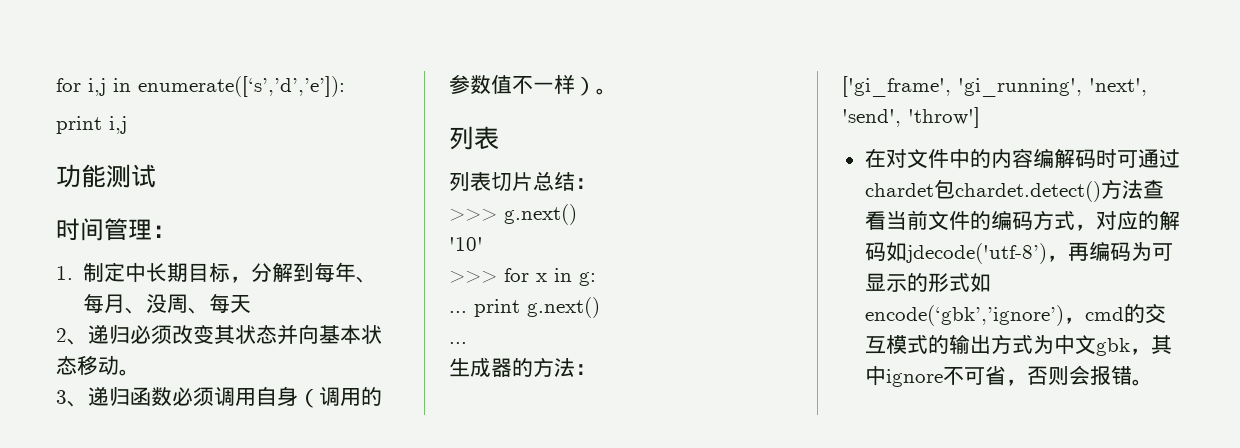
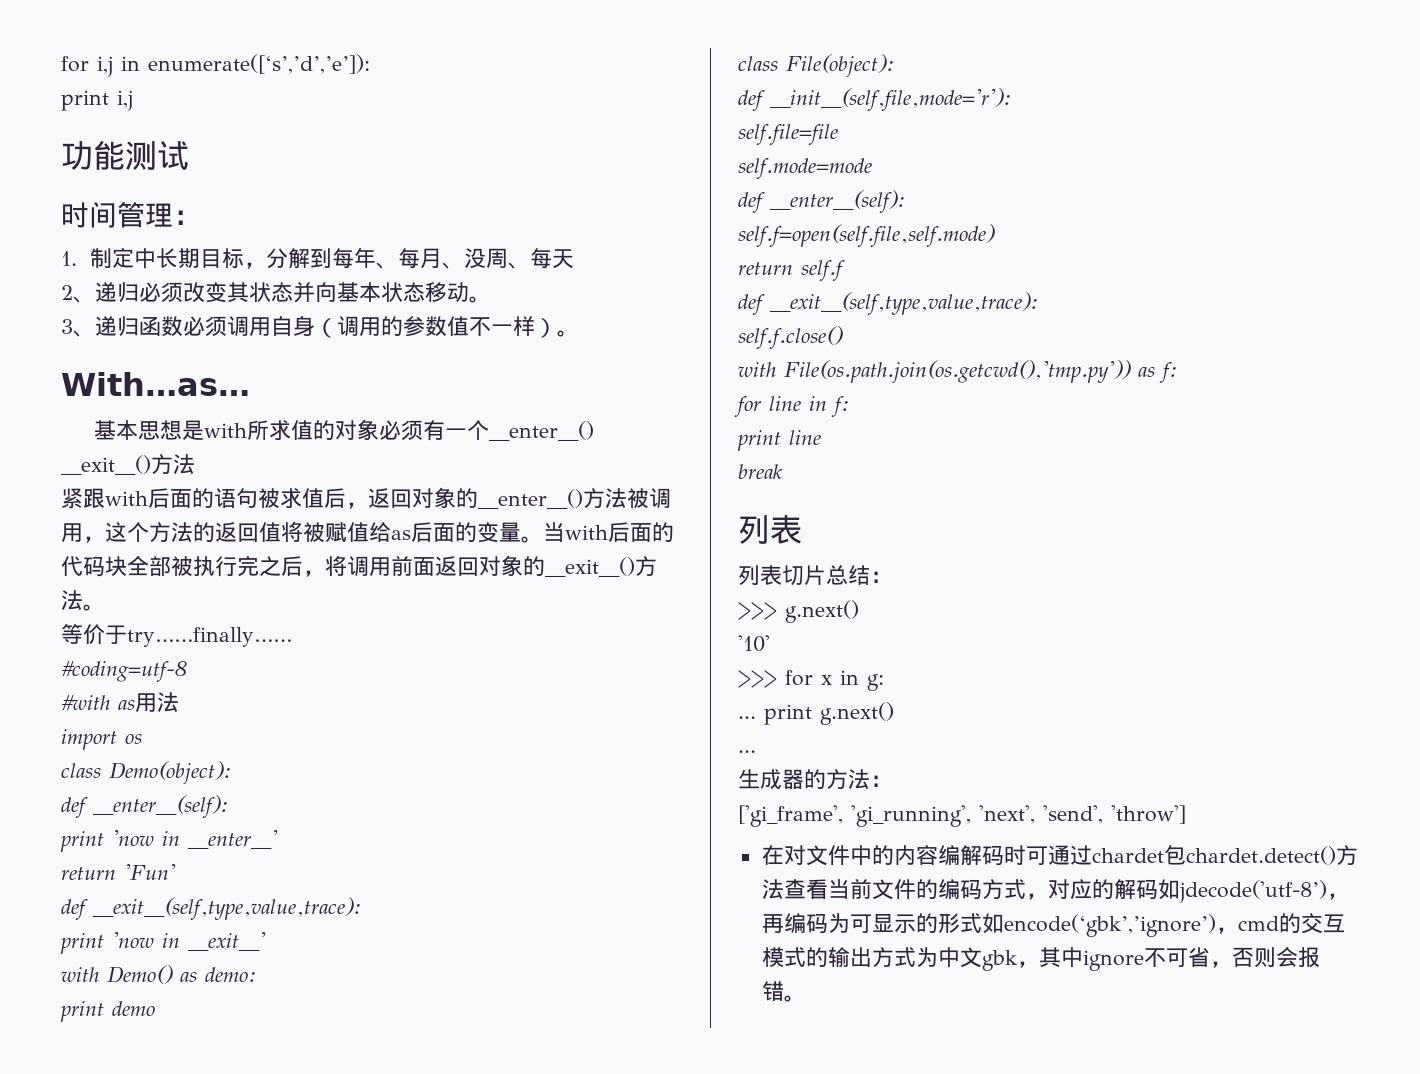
(617, 91) none -> [61,372,250,396] [94,419,595,441] [61,454,195,475] [61,487,671,509] [61,521,674,543] [61,555,657,577] [61,590,105,611] [61,624,292,647] [61,661,187,682] [61,692,179,712] [61,729,142,750] [61,761,232,784] [61,795,229,818] [60,830,278,852] [61,864,176,880] [61,897,362,920] [60,932,266,954] [61,965,257,984] [60,1001,155,1022] [738,54,895,77] [738,88,1012,111] [738,124,838,145] [738,158,872,179] [738,190,906,213] [738,224,995,247] [738,260,845,281] [738,292,1039,315] [738,326,843,349] [738,360,1178,383] [734,396,850,417] [737,430,821,451] [738,464,783,479] // With…as… // 基本思想是with所求值的对象必须有一个__enter__() __exit__()方法 // 紧跟with后面的语句被求值后，返回对象的__enter__()方法被调用，这个方法的返回值将被赋值给as后面的变量。当with后面的代码块全部被执行完之后，将调用前面返回对象的__exit__()方法。 // 等价于try……finally…… // #coding=utf-8 // #with as用法 // import os // class Demo(object): // def __enter__(self): // print 'now in __enter__' // return 'Fun' // def __exit__(self,type,value,trace): // print 'now in __exit__' // with Demo() as demo: // print demo // class File(object): // def __init__(self,file,mode='r'): // self.file=file // self.mode=mode // def __enter__(self): // self.f=open(self.file,self.mode) // return self.f // def __exit__(self,type,value,trace): // self.f.close() // with File(os.path.join(os.getcwd(),'tmp.py')) as f: // for line in f: // print line // break

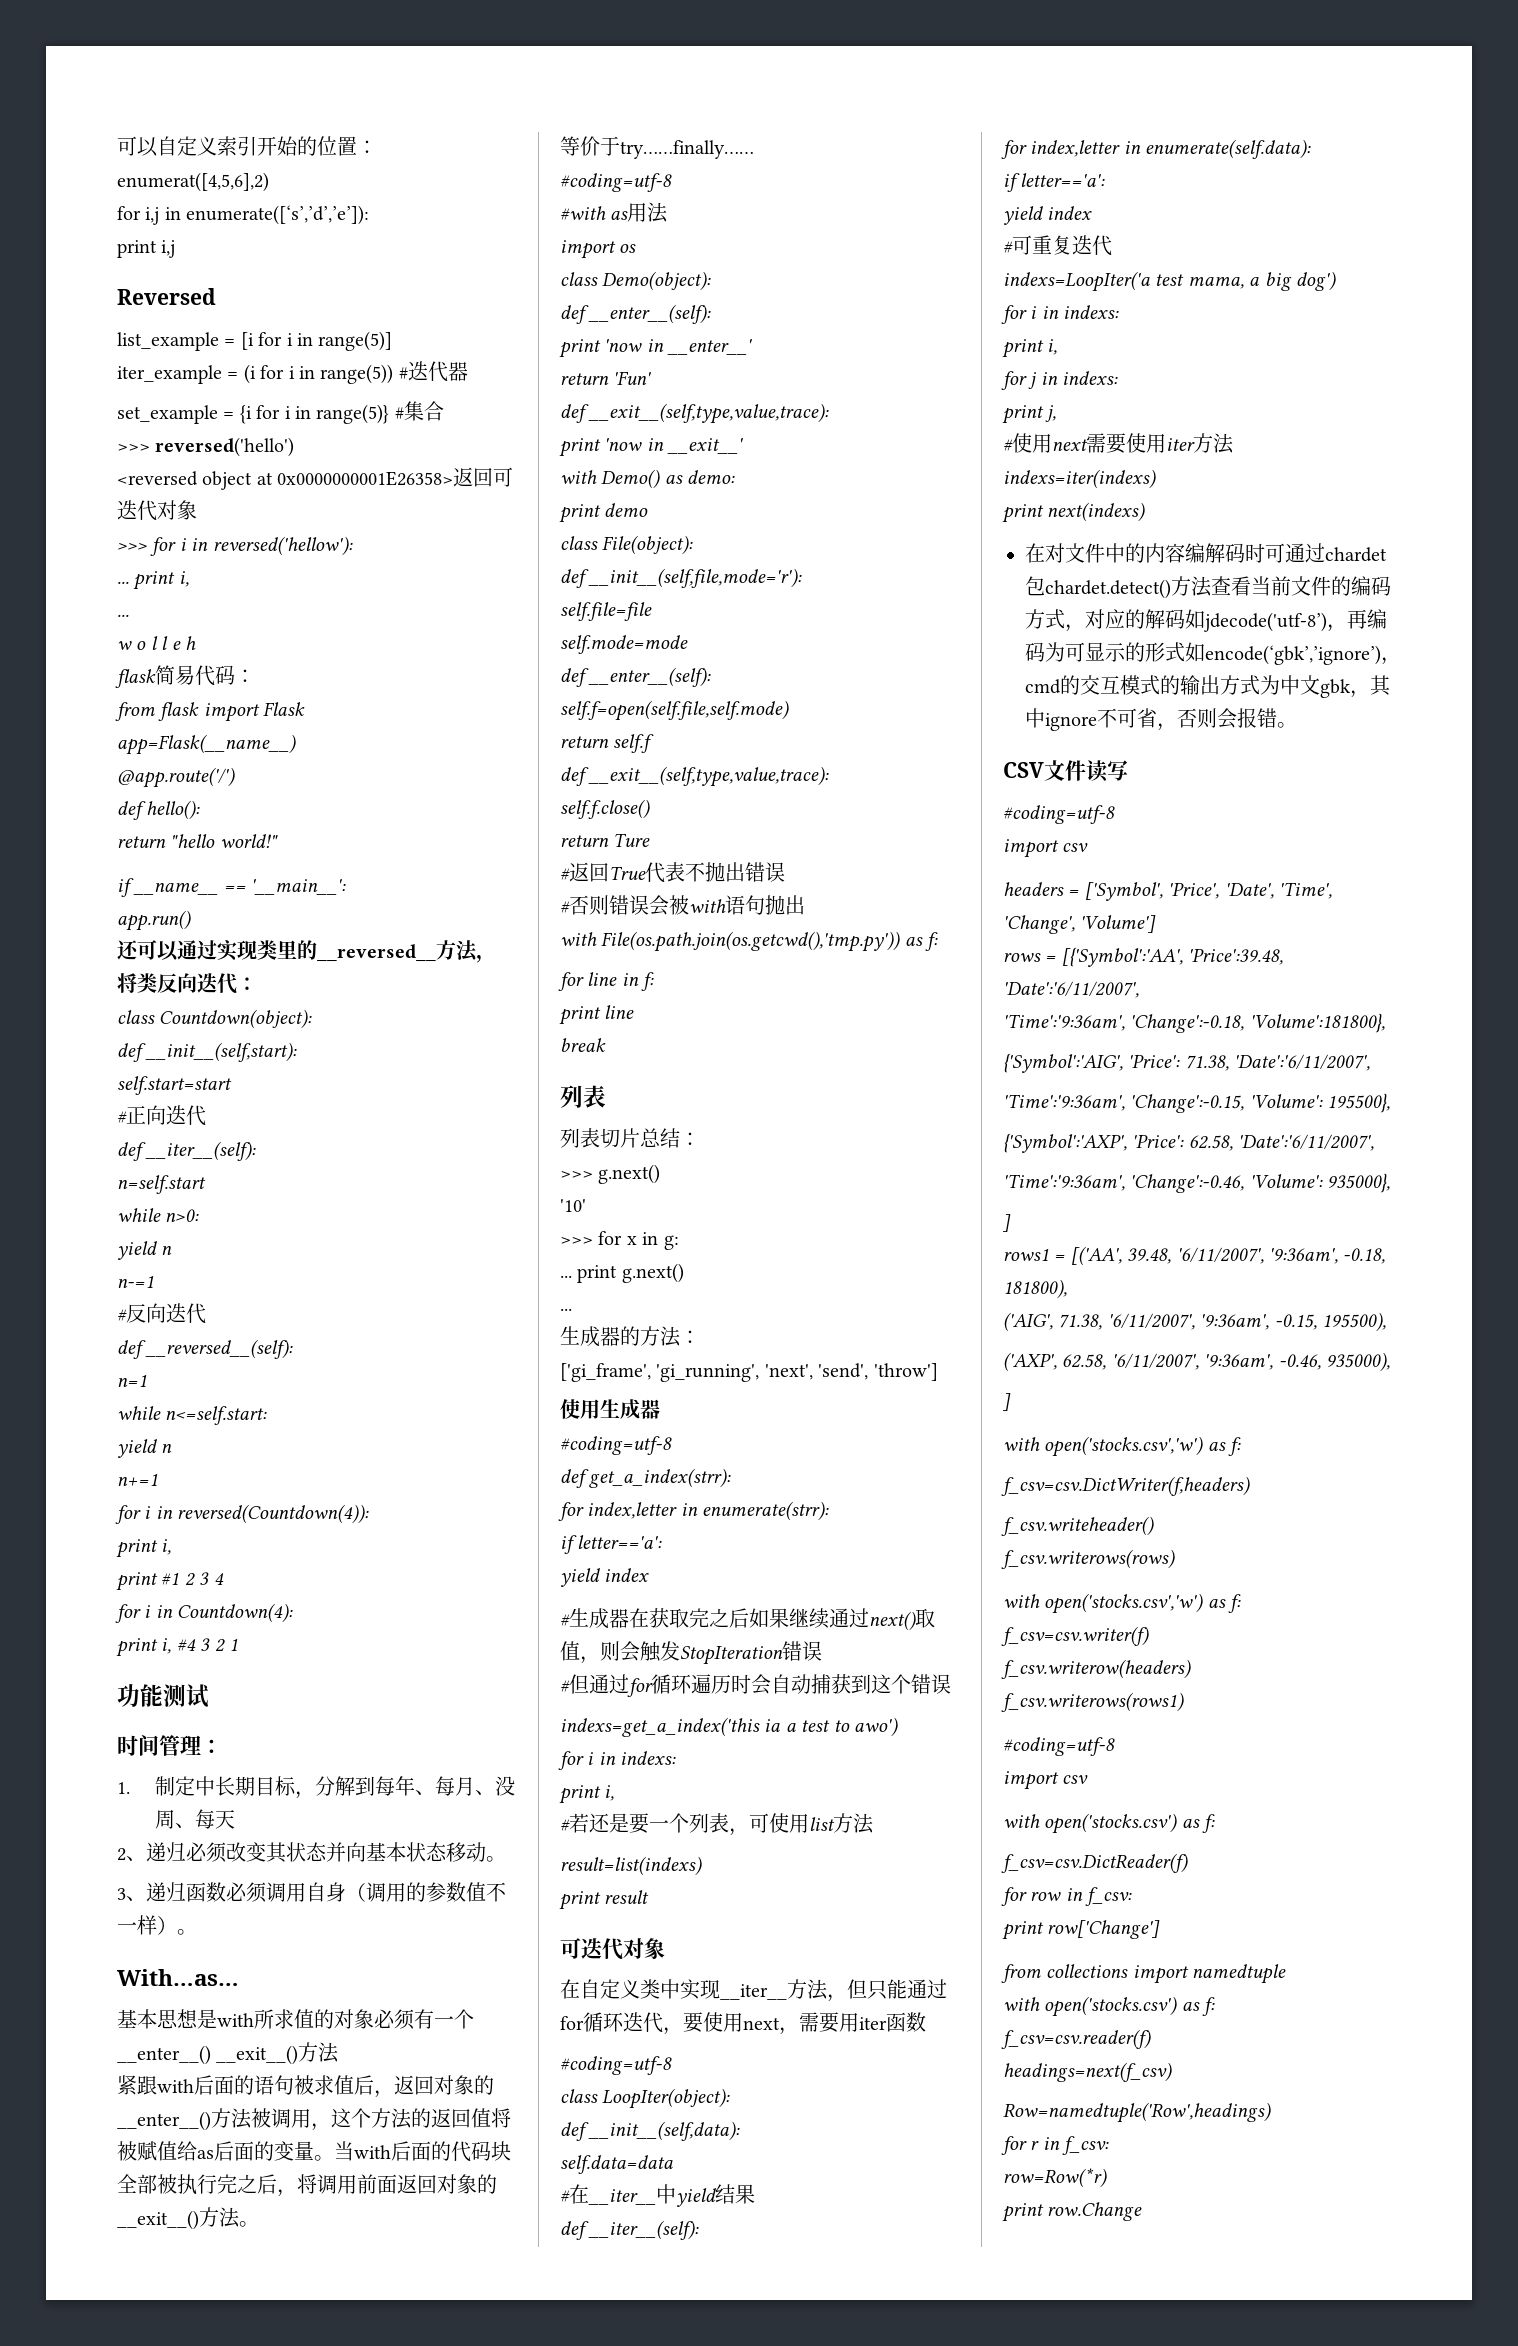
(61, 64) none -> [117,136,377,157] [117,172,269,192] 可以自定义索引开始的位置：enumerat([4,5,6],2) //
(133, 100) none -> [117,288,216,305] [117,331,393,351] [117,361,468,384] [117,401,444,424] [117,437,295,457] [117,467,514,490] [117,500,197,521] [117,536,353,556] [117,571,189,590] [117,614,129,617] [117,636,196,650] [115,665,255,688] [115,702,306,722] [117,734,296,755] [117,767,235,788] [117,800,201,820] [117,834,278,848] [117,878,347,897] [117,910,191,931] [117,940,496,963] [117,973,257,994] [117,1009,313,1029] [117,1042,298,1062] [117,1076,232,1095] [117,1105,206,1126] [117,1141,257,1161] [117,1175,206,1194] [117,1208,200,1222] [117,1241,173,1260] [117,1275,154,1288] [117,1303,206,1324] [117,1339,294,1359] [117,1374,147,1387] [117,1406,268,1425] [117,1439,173,1458] [117,1473,158,1486] [115,1504,370,1524] [116,1539,172,1558] [116,1572,224,1591] [115,1603,294,1623] [116,1638,238,1657] // Reversed // list_example = [i for i in range(5)] // iter_example = (i for i in range(5)) #迭代器 // set_example = {i for i in range(5)} #集合 // >>> reversed('hello') // <reversed object at 0x0000000001E26358>返回可迭代对象 // >>> for i in reversed('hellow'): // ... print i, // ... // w o l l e h // flask简易代码： // from flask import Flask // app=Flask(__name__) // @app.route('/') // def hello(): // return "hello world!" // if __name__ == '__main__': // app.run() // 还可以通过实现类里的__reversed__方法，将类反向迭代： // class Countdown(object): // def __init__(self,start): // self.start=start // #正向迭代 // def __iter__(self): // n=self.start // while n>0: // yield n // n-=1 // #反向迭代 // def __reversed__(self): // n=1 // while n<=self.start: // yield n // n+=1 // for i in reversed(Countdown(4)): // print i, // print #1 2 3 4 // for i in Countdown(4): // print i, #4 3 2 1
(843, 337) none -> [560,833,651,847] [560,862,785,883] [560,895,805,916] // return Ture // #返回True代表不抛出错误 // #否则错误会被with语句抛出
(1186, 814) none -> [560,1399,660,1419] [560,1436,672,1455] [560,1468,732,1488] [558,1501,830,1521] [560,1535,663,1554] [560,1568,650,1587] [560,1608,935,1631] [560,1641,822,1665] [560,1674,951,1697] [560,1717,898,1737] [558,1751,677,1770] [559,1785,615,1804] [560,1813,874,1836] [560,1856,702,1876] [559,1890,650,1910] [560,1938,665,1960] [560,1979,947,2002] [560,2012,926,2035] [560,2056,672,2075] [560,2088,731,2109] [560,2121,741,2141] [560,2155,673,2174] [560,2184,755,2207] [560,2220,700,2240] [1001,139,1312,159] [1003,173,1106,192] [1003,206,1093,225] [1003,235,1112,256] [1003,271,1336,292] [1001,305,1120,324] [1002,339,1058,358] [1001,371,1119,390] [1002,405,1057,424] [1003,433,1234,454] [1003,469,1156,489] [1002,502,1146,523] // 使用生成器 // #coding=utf-8 // def get_a_index(strr): // for index,letter in enumerate(strr): // if letter=='a': // yield index // #生成器在获取完之后如果继续通过next()取值，则会触发StopIteration错误 // #但通过for循环遍历时会自动捕获到这个错误 // indexs=get_a_index('this ia a test to awo') // for i in indexs: // print i, // #若还是要一个列表，可使用list方法 // result=list(indexs) // print result // 可迭代对象 // 在自定义类中实现__iter__方法，但只能通过for循环迭代，要使用next，需要用iter函数 // #coding=utf-8 // class LoopIter(object): // def __init__(self,data): // self.data=data // #在__iter__中yield结果 // def __iter__(self): // for index,letter in enumerate(self.data): // if letter=='a': // yield index // #可重复迭代 // indexs=LoopIter('a test mama, a big dog') // for i in indexs: // print i, // for j in indexs: // print j, // #使用next需要使用iter方法 // indexs=iter(indexs) // print next(indexs)
(806, 998) none -> [1003,760,1128,782] [1003,805,1115,824] [1003,839,1089,858] [1003,882,1332,901] [1003,915,1157,934] [1003,947,1284,967] [1003,981,1139,998] [1003,1013,1385,1033] [1003,1053,1371,1073] [1003,1093,1391,1113] [1003,1133,1375,1153] [1003,1173,1391,1193] [1002,1214,1011,1232] [1003,1246,1386,1266] [1003,1279,1067,1299] [1003,1312,1386,1332] [1003,1352,1390,1372] [1002,1393,1011,1411] [1003,1436,1242,1457] [1001,1476,1250,1496] [1001,1516,1154,1536] [1001,1549,1175,1569] [1003,1593,1242,1614] [1001,1626,1149,1646] [1001,1659,1191,1679] [1001,1692,1184,1712] [1003,1737,1115,1756] [1003,1771,1089,1790] [1003,1813,1216,1834] [1001,1853,1188,1873] [1001,1887,1133,1906] [1002,1920,1161,1940] [1001,1964,1287,1984] [1003,1996,1216,2017] [1001,2029,1151,2049] [1003,2062,1172,2082] [1003,2102,1271,2123] [1001,2136,1110,2155] [1003,2168,1107,2188] [1002,2202,1143,2222] // CSV文件读写 // #coding=utf-8 // import csv // headers = ['Symbol', 'Price', 'Date', 'Time', 'Change', 'Volume'] // rows = [{'Symbol':'AA', 'Price':39.48, 'Date':'6/11/2007', // 'Time':'9:36am', 'Change':-0.18, 'Volume':181800}, // {'Symbol':'AIG', 'Price': 71.38, 'Date':'6/11/2007', // 'Time':'9:36am', 'Change':-0.15, 'Volume': 195500}, // {'Symbol':'AXP', 'Price': 62.58, 'Date':'6/11/2007', // 'Time':'9:36am', 'Change':-0.46, 'Volume': 935000}, // ] // rows1 = [('AA', 39.48, '6/11/2007', '9:36am', -0.18, 181800), // ('AIG', 71.38, '6/11/2007', '9:36am', -0.15, 195500), // ('AXP', 62.58, '6/11/2007', '9:36am', -0.46, 935000), // ] // with open('stocks.csv','w') as f: // f_csv=csv.DictWriter(f,headers) // f_csv.writeheader() // f_csv.writerows(rows) // with open('stocks.csv','w') as f: // f_csv=csv.writer(f) // f_csv.writerow(headers) // f_csv.writerows(rows1) // #coding=utf-8 // import csv // with open('stocks.csv') as f: // f_csv=csv.DictReader(f) // for row in f_csv: // print row['Change'] // from collections import namedtuple // with open('stocks.csv') as f: // f_csv=csv.reader(f) // headings=next(f_csv) // Row=namedtuple('Row',headings) // for r in f_csv: // row=Row(*r) // print row.Change

